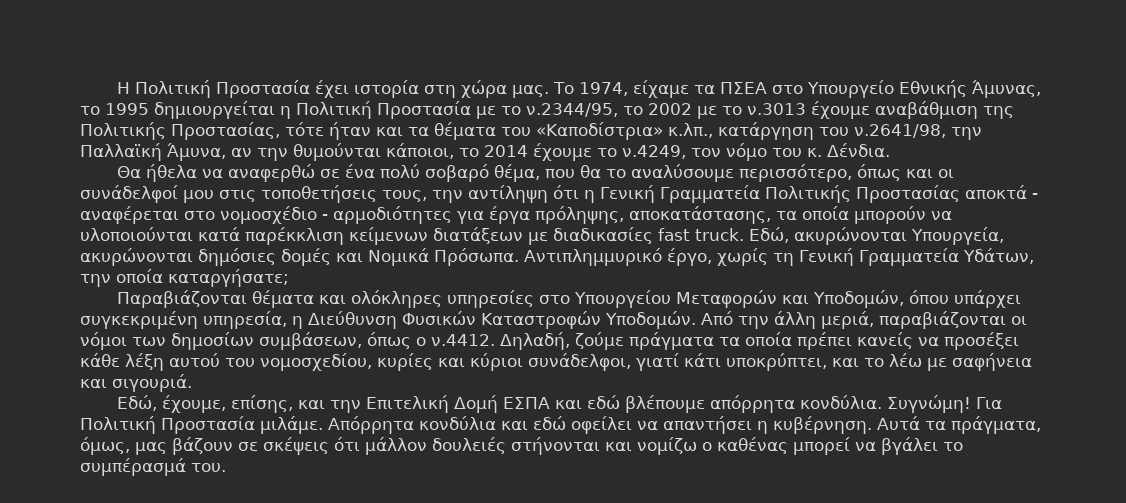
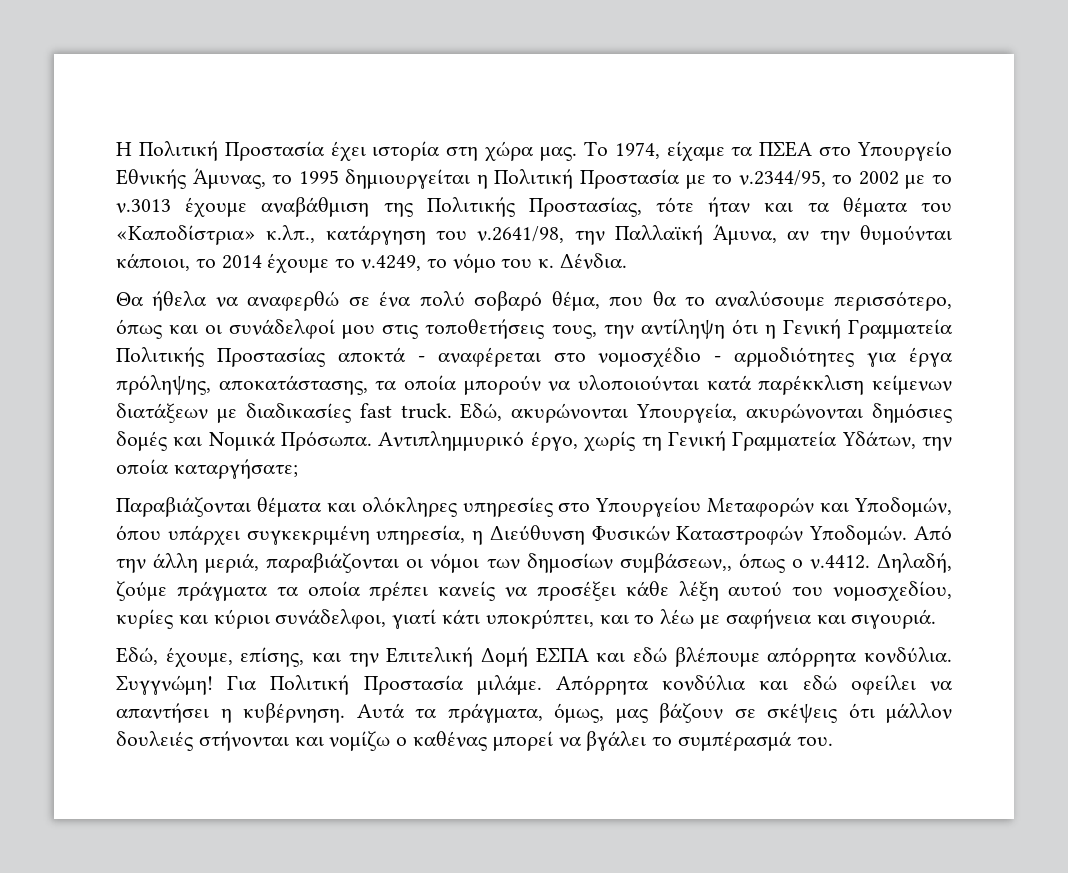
[691,148,721,157] τον -> [426,259,447,268] το
[259,332,362,350] συμβάσεων, -> [619,553,732,573] συμβάσεων,,
[887,395,972,413] Συγνώμη! -> [116,675,213,695] Συγγνώμη!

